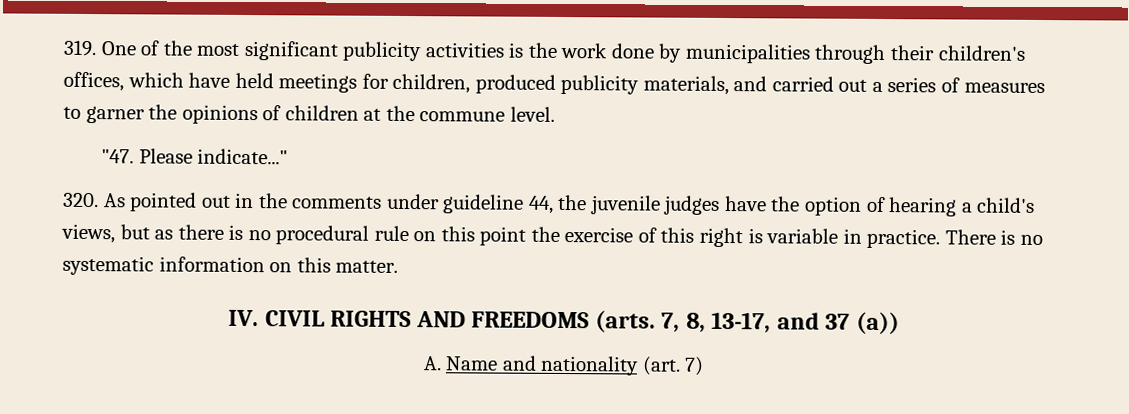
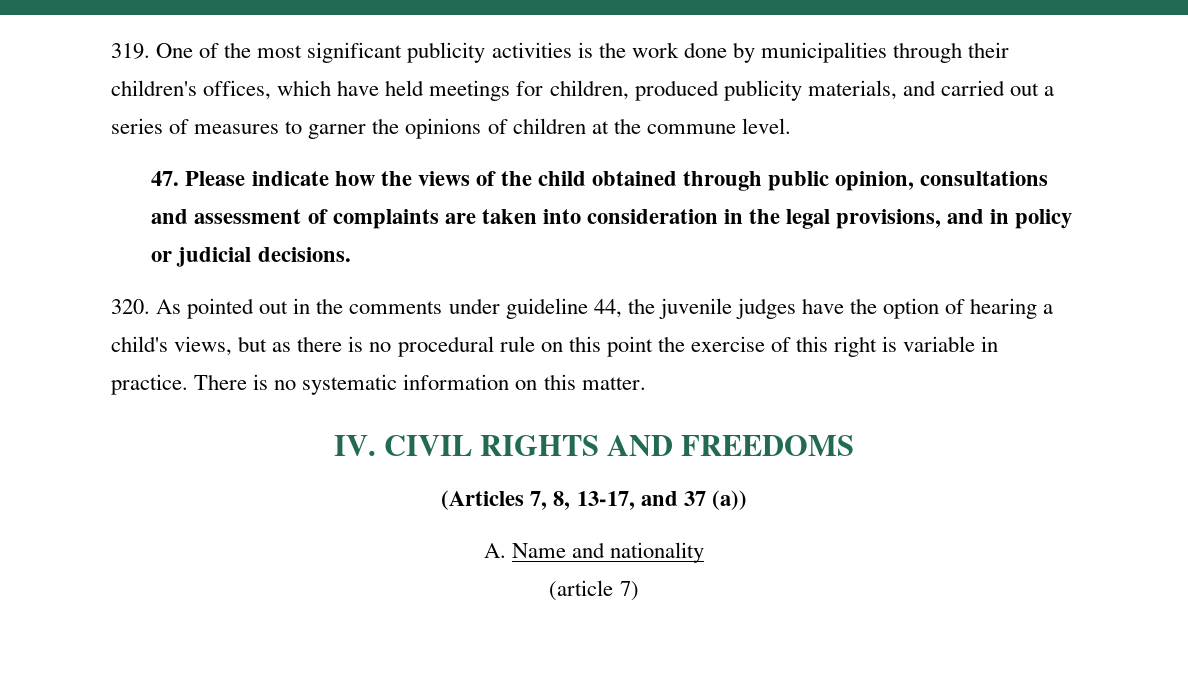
[101,148,289,165] "47. Please indicate..." -> [151,171,1049,191] [151,209,1073,229] [151,247,351,267] 47. Please indicate how the views of the child obtained through public opinion, consultations and assessment of complaints are taken into consideration in the legal provisions, and in policy or judicial decisions.
[594,310,656,333] (arts. -> [441,490,525,510] // (Articles
[641,356,681,376] (art. -> [549,580,614,601] // (article

